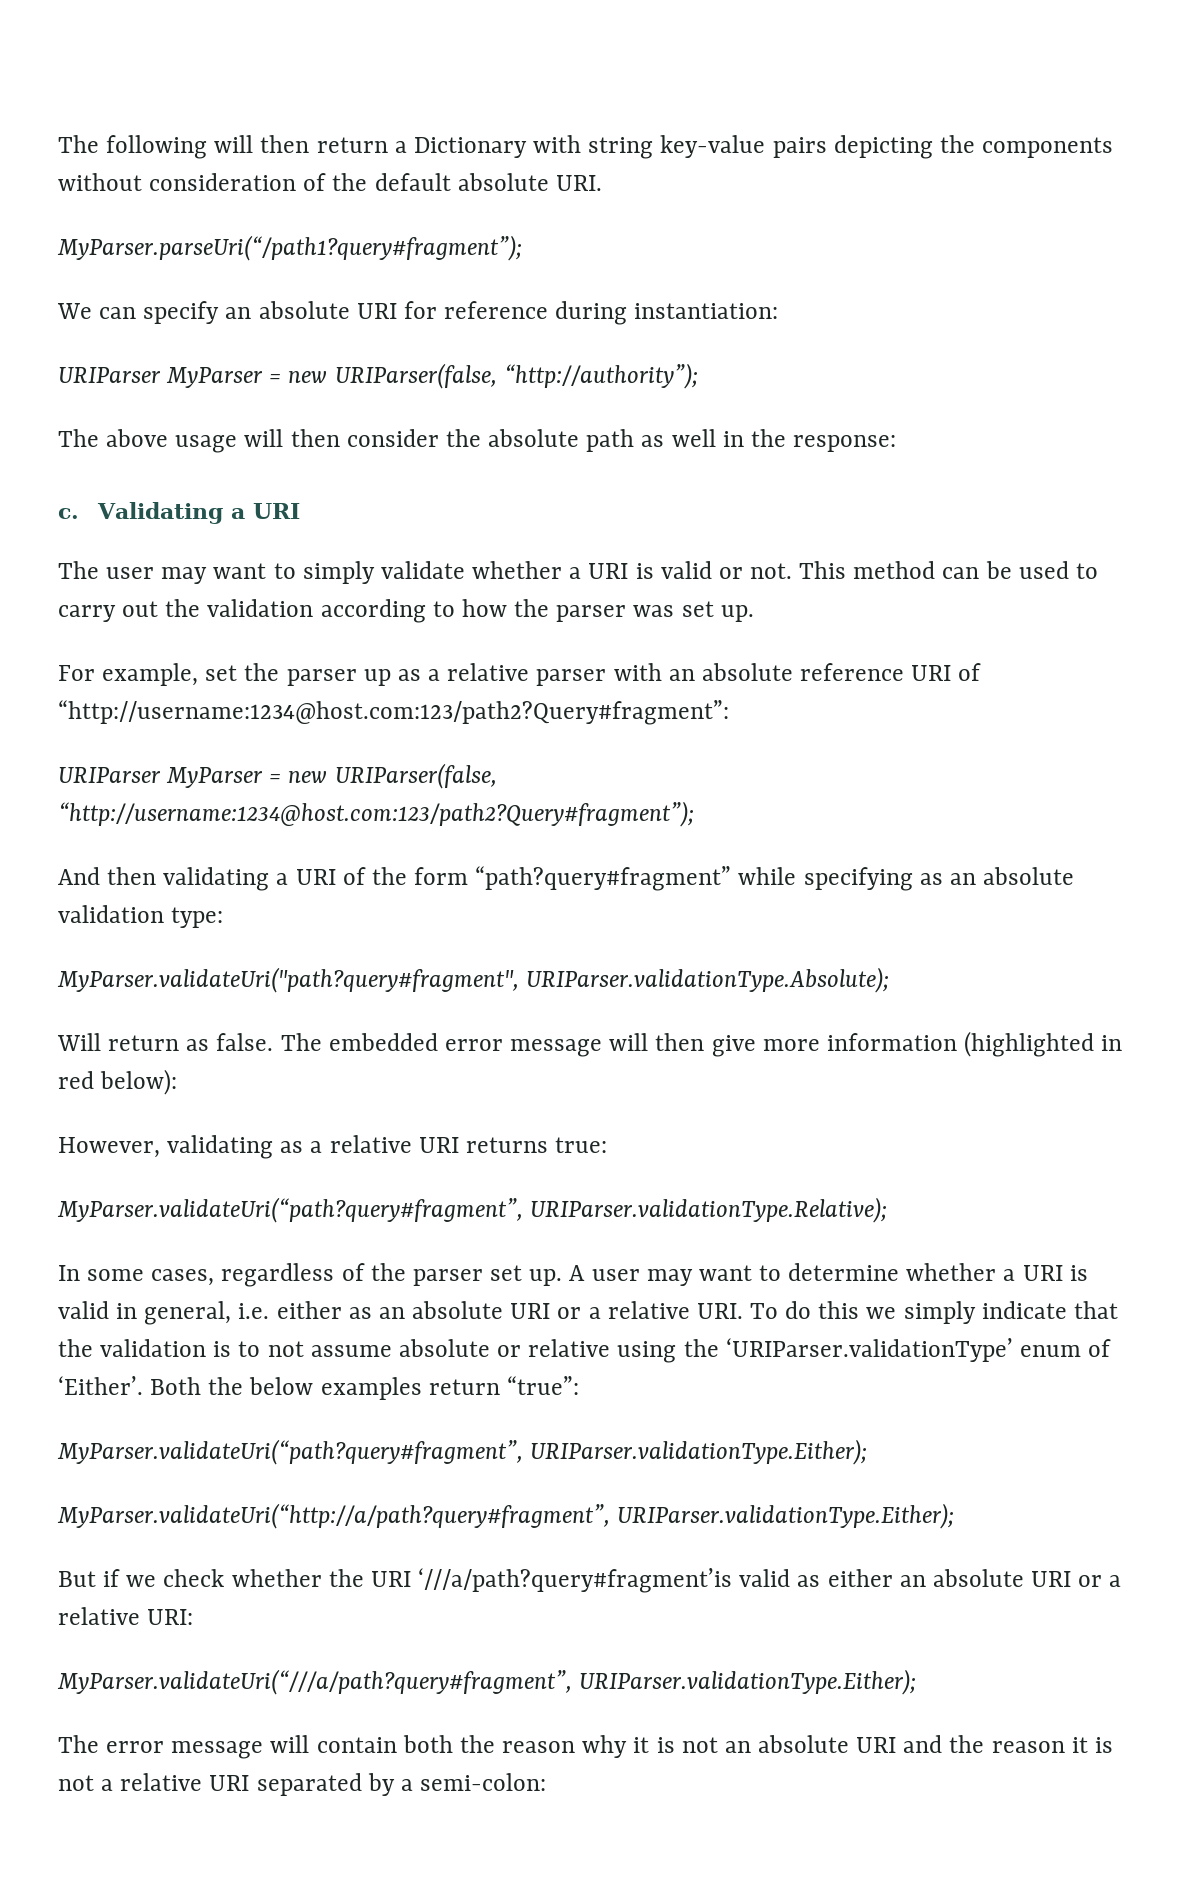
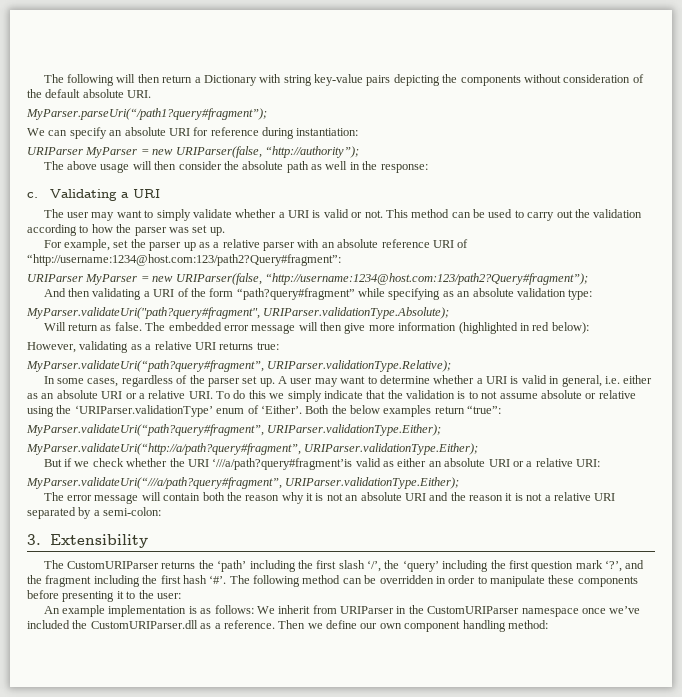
(547, 1782) none -> [27,534,149,548] [43,560,645,572] [27,575,638,587] [27,590,181,602] [43,605,641,617] [27,620,548,632] // 3. Extensibility // The CustomURIParser returns the ‘path’ including the first slash ‘/’, the ‘query’ including the first question mark ‘?’, and the fragment including the first hash ‘#’. The following method can be overridden in order to manipulate these components before presenting it to the user: // An example implementation is as follows: We inherit from URIParser in the CustomURIParser namespace once we’ve included the CustomURIParser.dll as a reference. Then we define our own component handling method:

